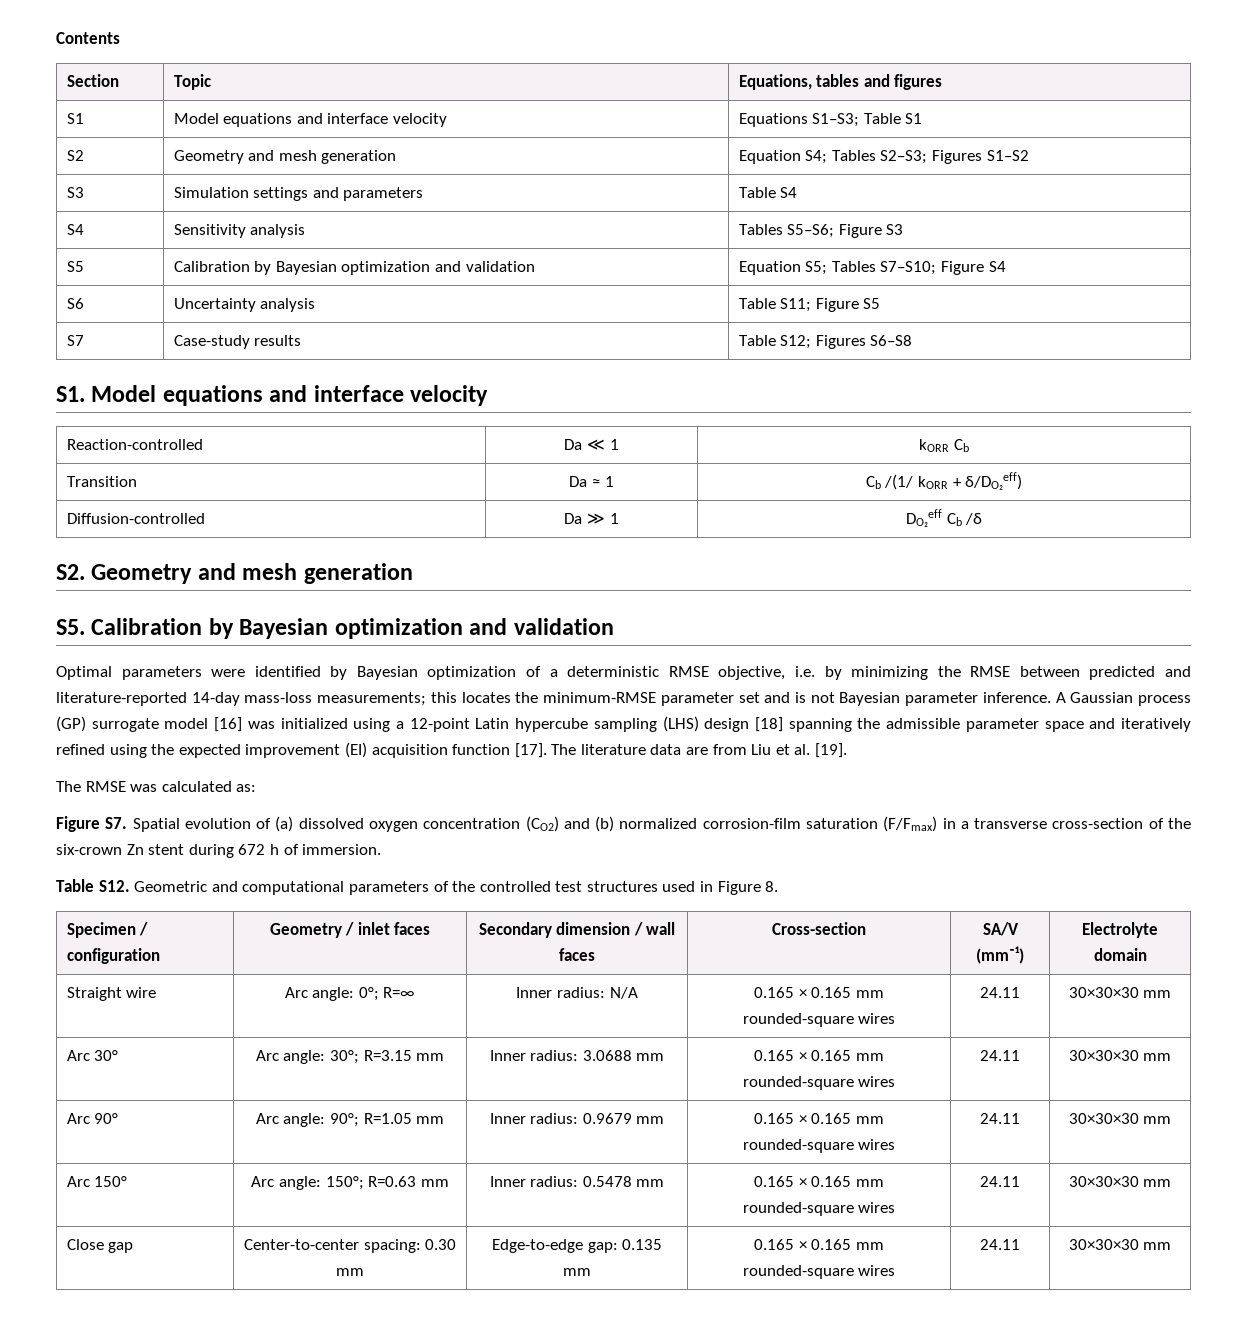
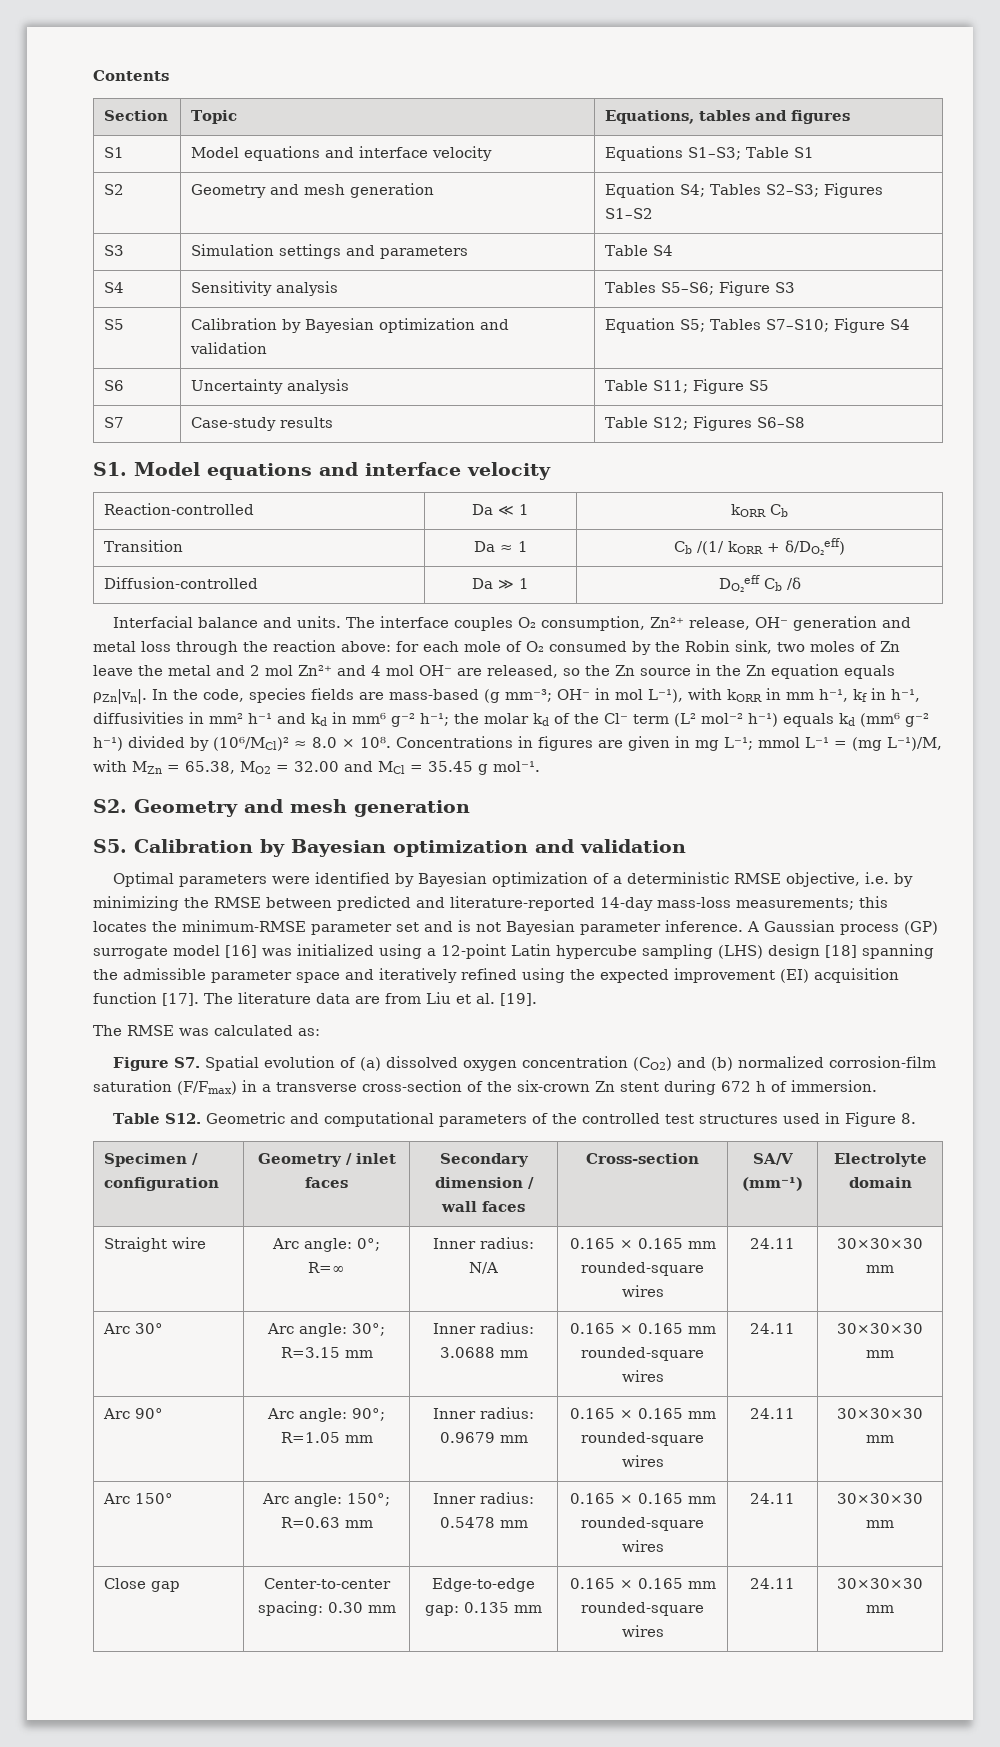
(983, 519) none -> [112,616,911,631] [93,640,900,655] [93,664,895,679] [93,688,920,704] [93,712,929,727] [93,736,942,751] [93,760,540,775] // Interfacial balance and units. The interface couples O₂ consumption, Zn²⁺ release, OH⁻ generation and metal loss through the reaction above: for each mole of O₂ consumed by the Robin sink, two moles of Zn leave the metal and 2 mol Zn²⁺ and 4 mol OH⁻ are released, so the Zn source in the Zn equation equals ρZn|vn|. In the code, species fields are mass-based (g mm⁻³; OH⁻ in mol L⁻¹), with kORR in mm h⁻¹, kf in h⁻¹, diffusivities in mm² h⁻¹ and kd in mm⁶ g⁻² h⁻¹; the molar kd of the Cl⁻ term (L² mol⁻² h⁻¹) equals kd (mm⁶ g⁻² h⁻¹) divided by (10⁶/MCl)² ≈ 8.0 × 10⁸. Concentrations in figures are given in mg L⁻¹; mmol L⁻¹ = (mg L⁻¹)/M, with MZn = 65.38, MO2 = 32.00 and MCl = 35.45 g mol⁻¹.

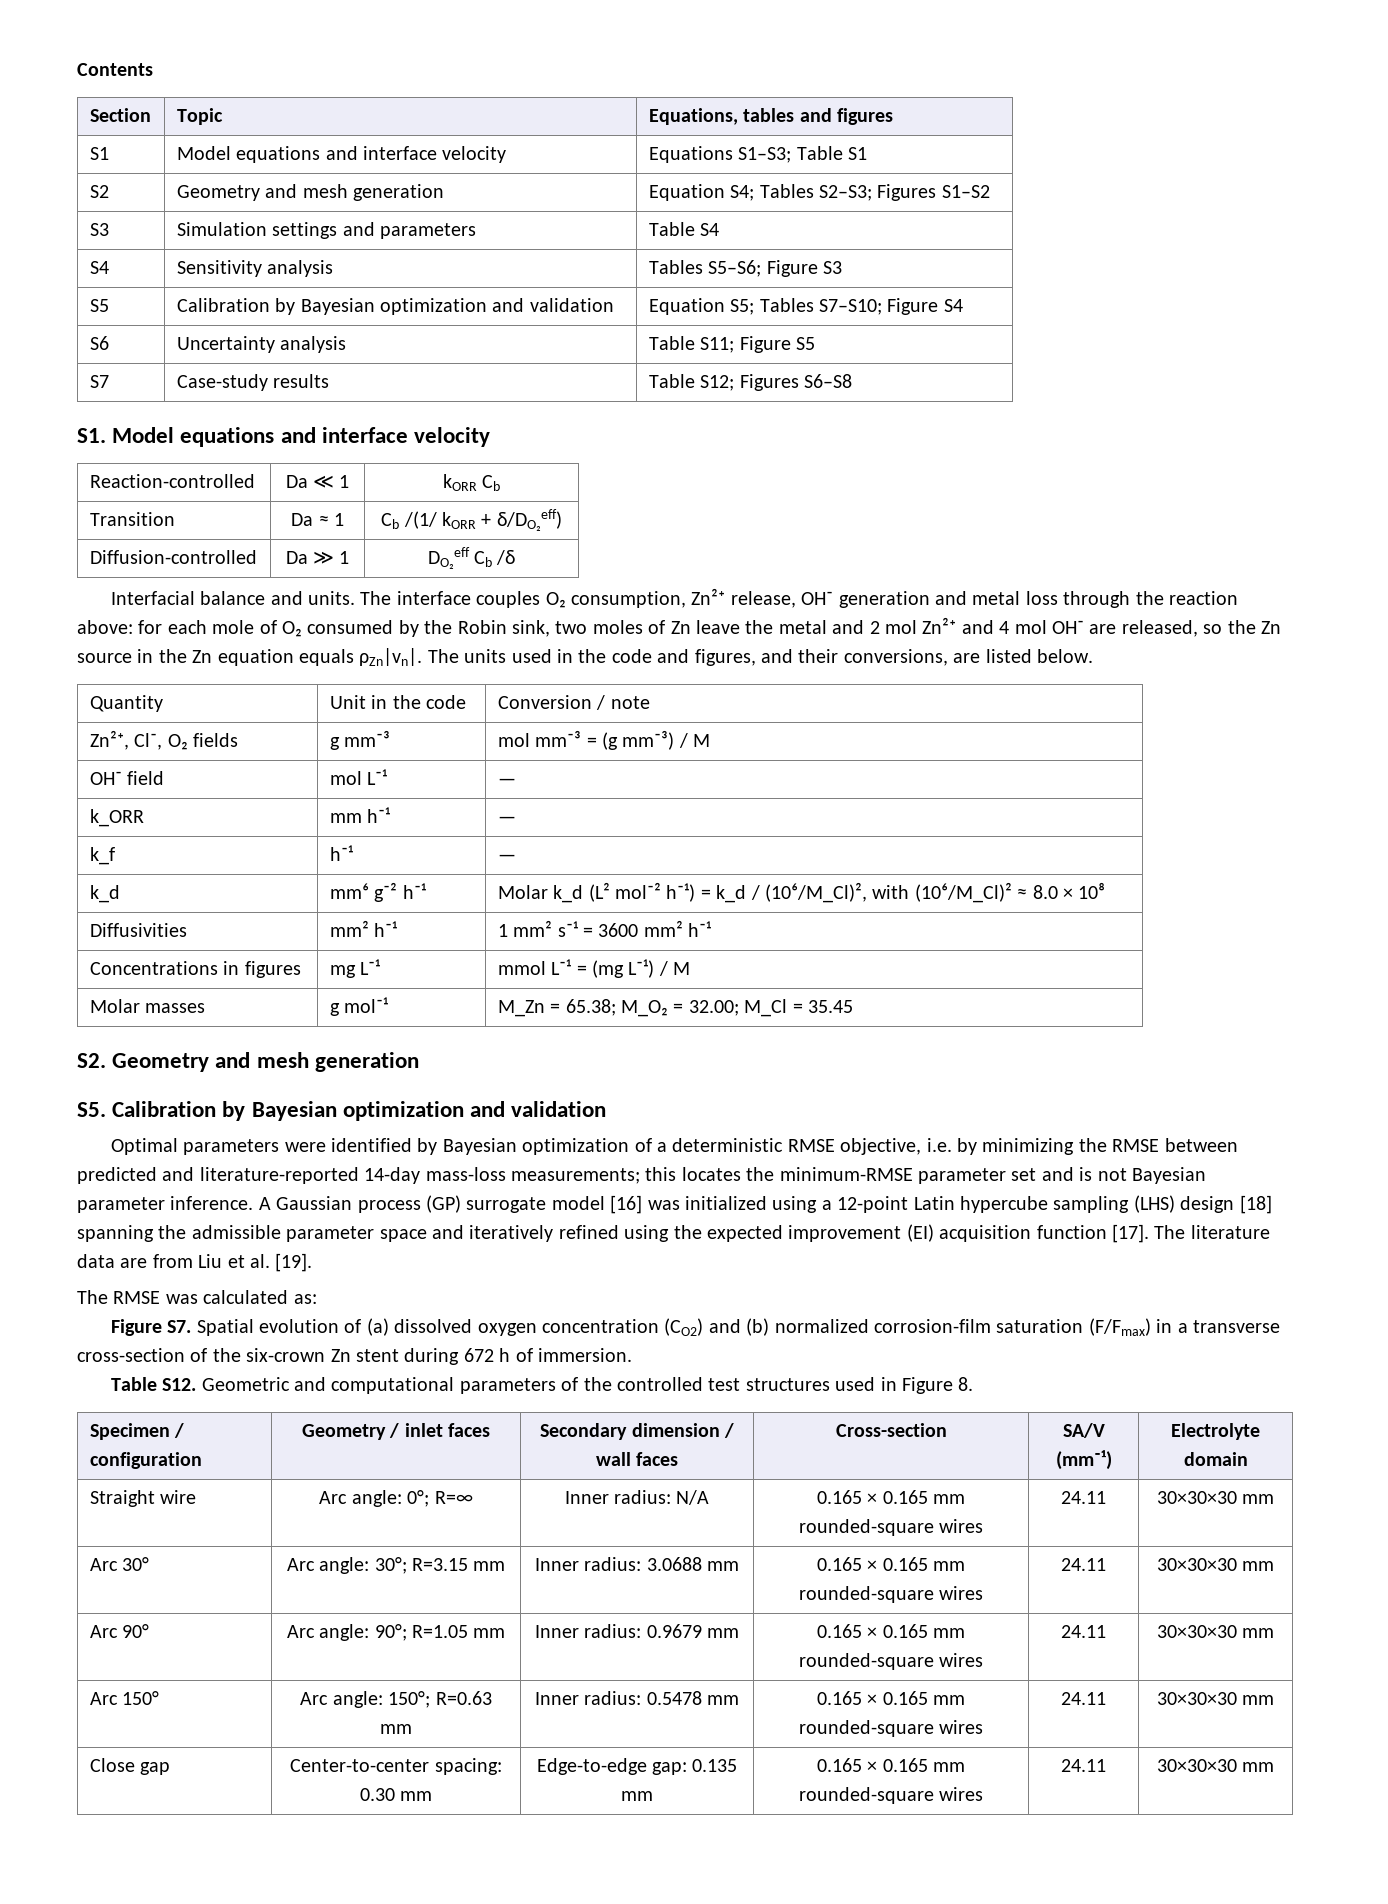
[152,688,920,703] [93,712,929,727] [93,736,942,751] [93,760,405,774] In the code, species fields are mass-based (g mm⁻³; OH⁻ in mol L⁻¹), with kORR in mm h⁻¹, kf in h⁻¹, diffusivities in mm² h⁻¹ and kd in mm⁶ g⁻² h⁻¹; the molar kd of the Cl⁻ term (L² mol⁻² h⁻¹) equals kd (mm⁶ g⁻² h⁻¹) divided by (10⁶/MCl)² ≈ 8.0 × 10⁸. Concentrations in figures are given in mg L⁻¹; mmol L⁻¹ = (mg L⁻¹)/M, with MZn = 65.38, MO2 = 32.00 and MCl -> [427,649,1093,666] [89,695,163,712] [329,695,467,709] [497,695,650,710] [89,730,239,750] [329,730,391,750] [497,730,711,750] [89,771,165,785] [329,769,388,785] [497,778,516,785] [89,809,144,827] [329,807,391,823] [497,816,516,823] [89,847,115,865] [329,845,353,861] [497,854,516,861] [89,885,120,903] [329,882,426,902] [497,882,1106,903] [89,923,187,937] [329,920,398,937] [497,920,712,937] [89,961,301,978] [329,959,381,978] [497,959,691,978] [89,999,206,1013] [329,997,389,1016] [497,999,788,1017] The units used in the code and figures, and their conversions, are listed below. // Quantity | Unit in the code | Conversion / note // Zn²⁺, Cl⁻, O₂ fields | g mm⁻³ | mol mm⁻³ = (g mm⁻³) / M // OH⁻ field | mol L⁻¹ | — // k_ORR | mm h⁻¹ | — // k_f | h⁻¹ | — // k_d | mm⁶ g⁻² h⁻¹ | Molar k_d (L² mol⁻² h⁻¹) = k_d / (10⁶/M_Cl)², with (10⁶/M_Cl)² ≈ 8.0 × 10⁸ // Diffusivities | mm² h⁻¹ | 1 mm² s⁻¹ = 3600 mm² h⁻¹ // Concentrations in figures | mg L⁻¹ | mmol L⁻¹ = (mg L⁻¹) / M // Molar masses | g mol⁻¹ | M_Zn = 65.38; M_O₂ = 32.00; M_Cl
[478,761,540,775] g mol⁻¹. -> (854, 1006) none

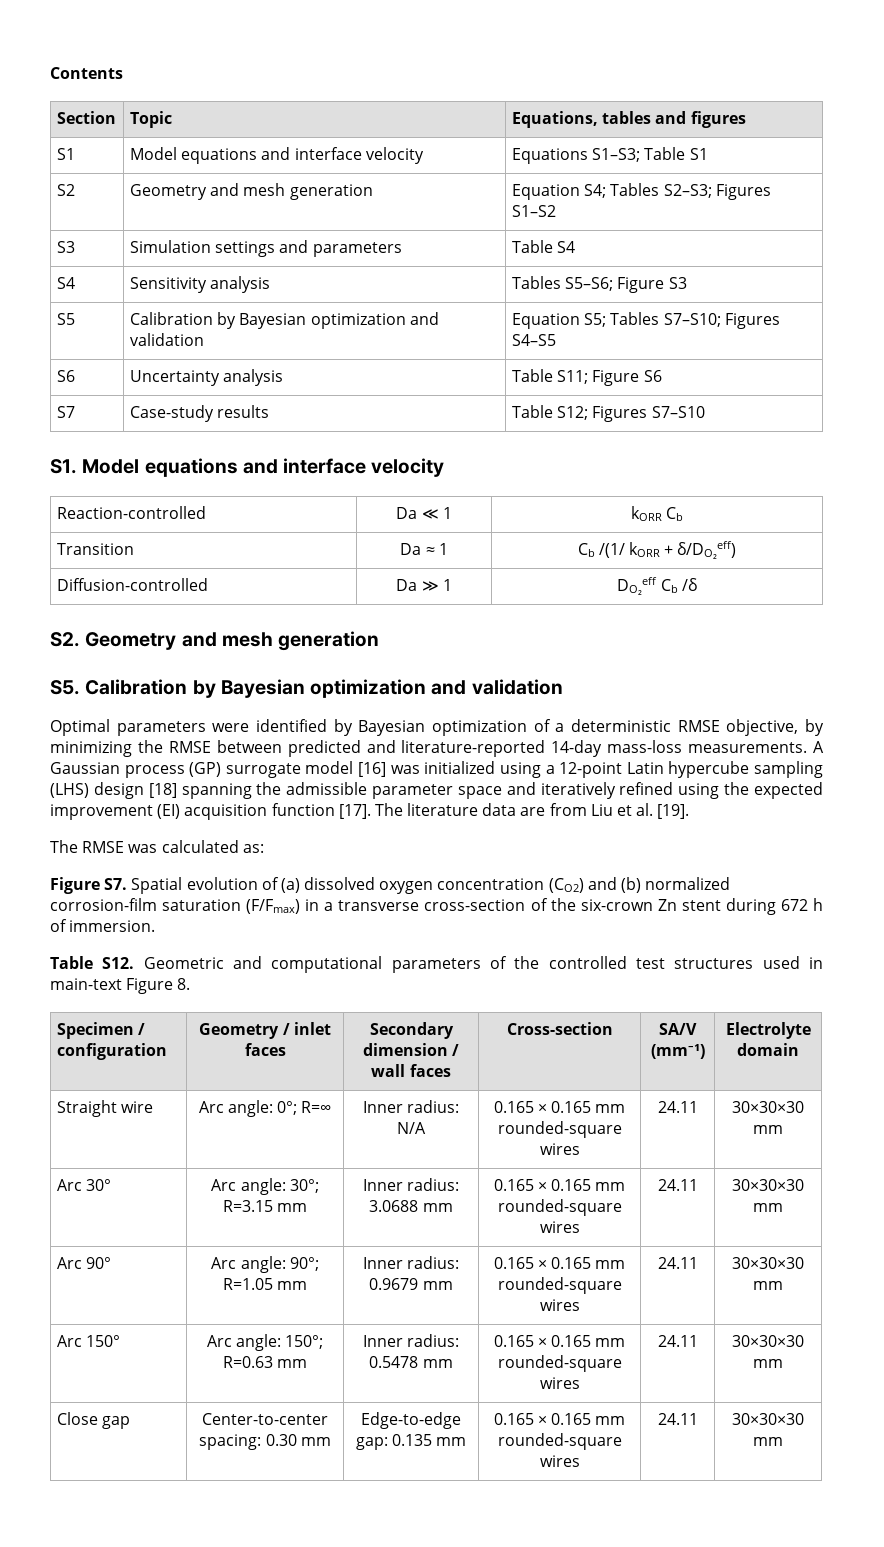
[887,298,963,315] Figure S4 -> [724,313,780,329] [511,334,556,346] Figures S4–S5
[796,337,816,350] S5 -> [643,370,662,382] S6
[804,374,853,388] S6–S8 -> [651,406,705,418] S7–S10
[110,588,1239,608] [77,617,1281,637] [77,648,1093,666] [89,695,163,712] [329,695,467,709] [497,695,650,710] [89,730,239,750] [329,730,391,750] [497,730,711,750] [89,771,165,785] [329,769,388,785] [497,778,516,785] [89,809,144,827] [329,807,391,823] [497,816,516,823] [89,847,115,865] [329,845,353,861] [497,854,516,861] [89,885,120,903] [329,882,426,902] [497,882,1106,903] [89,923,187,937] [329,920,398,937] [497,920,712,937] [89,961,301,978] [329,959,381,978] [497,959,691,978] [89,999,206,1013] [329,997,389,1016] [497,999,854,1017] // Interfacial balance and units. The interface couples O₂ consumption, Zn²⁺ release, OH⁻ generation and metal loss through the reaction above: for each mole of O₂ consumed by the Robin sink, two moles of Zn leave the metal and 2 mol Zn²⁺ and 4 mol OH⁻ are released, so the Zn source in the Zn equation equals ρZn|vn|. The units used in the code and figures, and their conversions, are listed below. // Quantity | Unit in the code | Conversion / note // Zn²⁺, Cl⁻, O₂ fields | g mm⁻³ | mol mm⁻³ = (g mm⁻³) / M // OH⁻ field | mol L⁻¹ | — // k_ORR | mm h⁻¹ | — // k_f | h⁻¹ | — // k_d | mm⁶ g⁻² h⁻¹ | Molar k_d (L² mol⁻² h⁻¹) = k_d / (10⁶/M_Cl)², with (10⁶/M_Cl)² ≈ 8.0 × 10⁸ // Diffusivities | mm² h⁻¹ | 1 mm² s⁻¹ = 3600 mm² h⁻¹ // Concentrations in figures | mg L⁻¹ | mmol L⁻¹ = (mg L⁻¹) / M // Molar masses | g mol⁻¹ | M_Zn = 65.38; M_O₂ = 32.00; M_Cl = 35.45 -> (697, 584) none
[926,1138,952,1152] i.e. -> (799, 727) none
[510,1167,1206,1184] [77,1196,254,1213] measurements; this locates the minimum-RMSE parameter set and is not Bayesian parameter inference. -> [688,742,808,753] measurements.
(897, 1384) none -> [50,978,122,990] main-text

